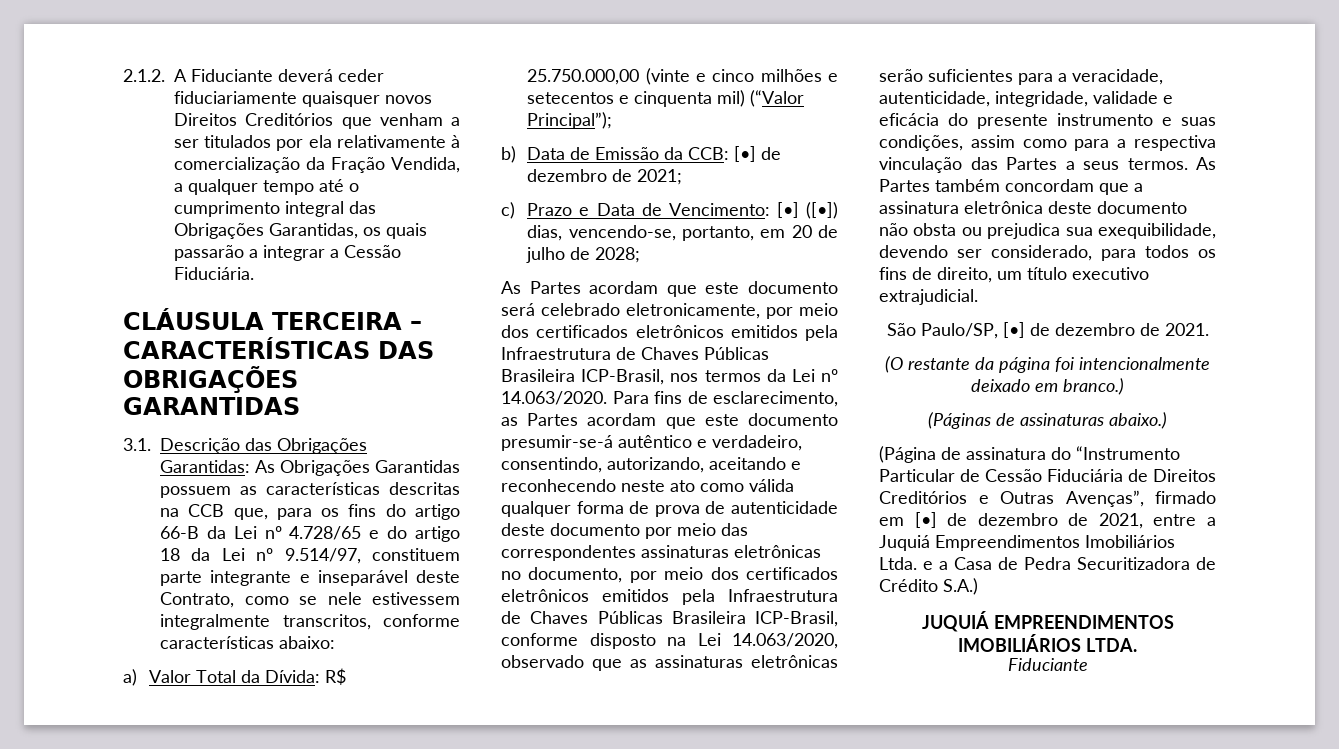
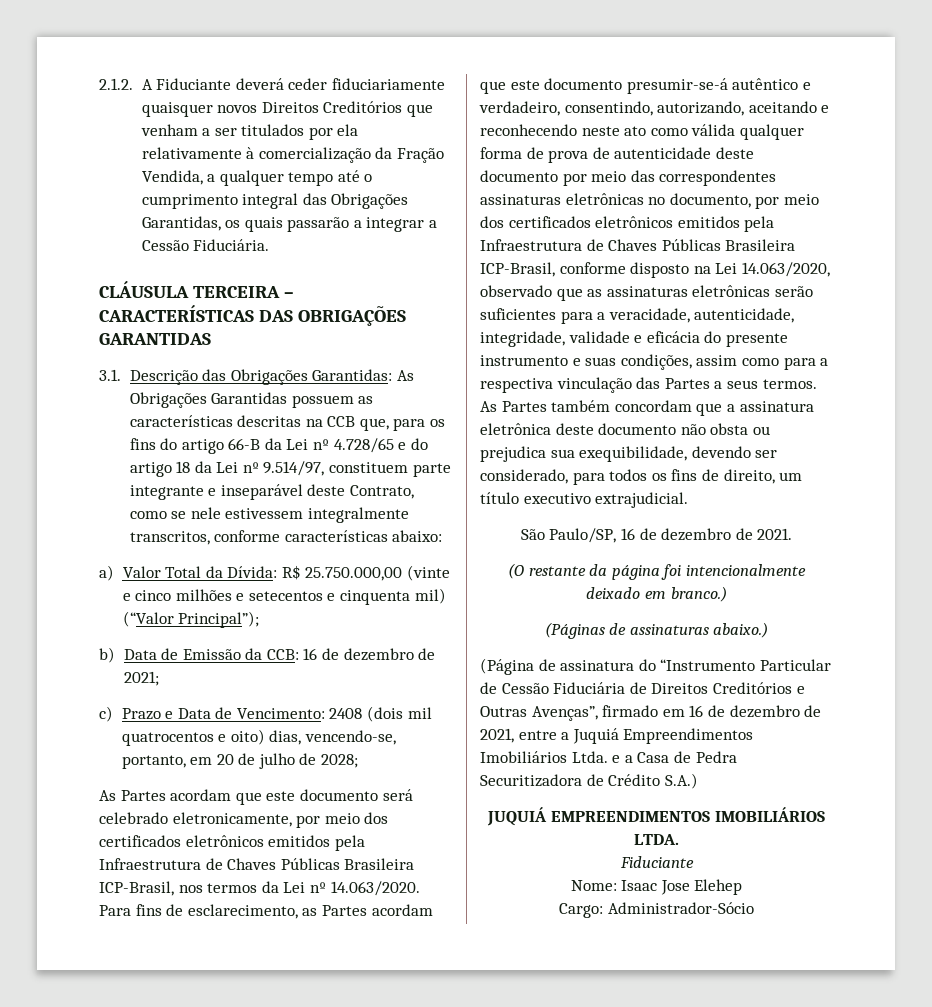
[734,146,757,162] [•] -> [303,648,318,660] 16
[776,202,838,219] [•] ([•]) -> [329,706,432,722] [121,729,265,746] 2408 (dois mil quatrocentos e oito)
[1002,322,1025,338] [•] -> [620,528,635,540] 16
[914,512,937,528] [•] -> [689,705,704,717] 16
(1088, 664) none -> [570,879,743,895] [559,902,754,918] // Nome: Isaac Jose Elehep // Cargo: Administrador-Sócio

